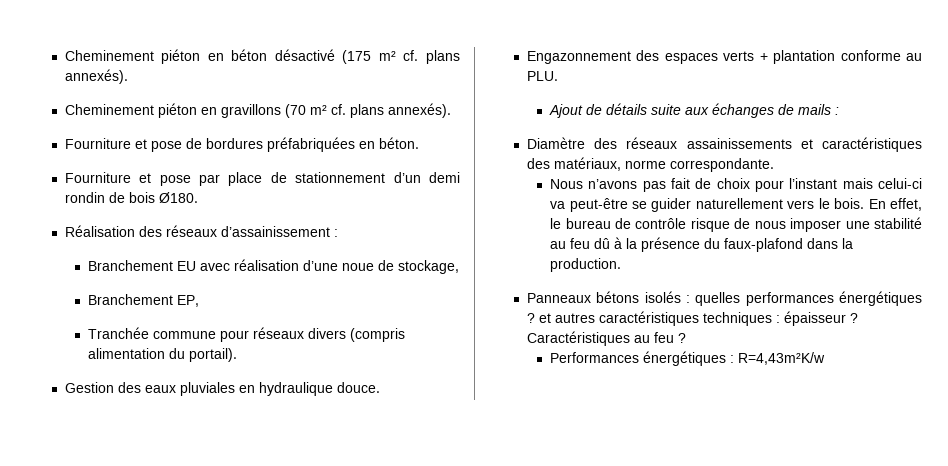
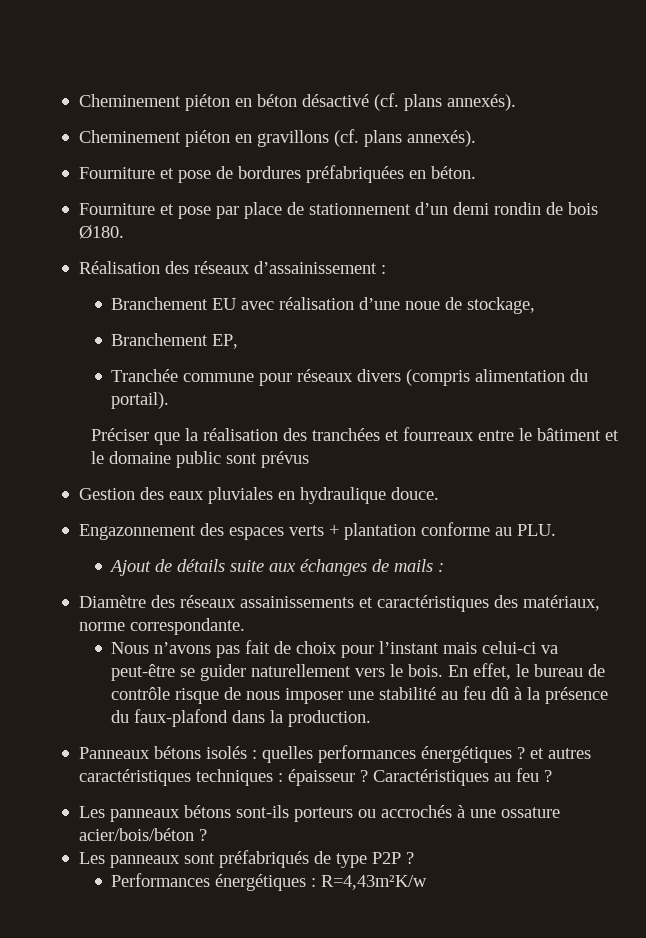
[342,50,419,64] (175 m² cf. -> [373,93,399,111] (cf.
[284,104,346,118] (70 m² cf. -> [333,129,359,147] (cf.
(238, 355) none -> [90,427,619,445] [90,451,309,468] // Préciser que la réalisation des tranchées et fourreaux entre le bâtiment et le domaine public sont prévus
(686, 338) none -> [78,805,560,822] [78,828,207,841] [78,850,414,868] // Les panneaux bétons sont-ils porteurs ou accrochés à une ossature acier/bois/béton ? // Les panneaux sont préfabriqués de type P2P ?

